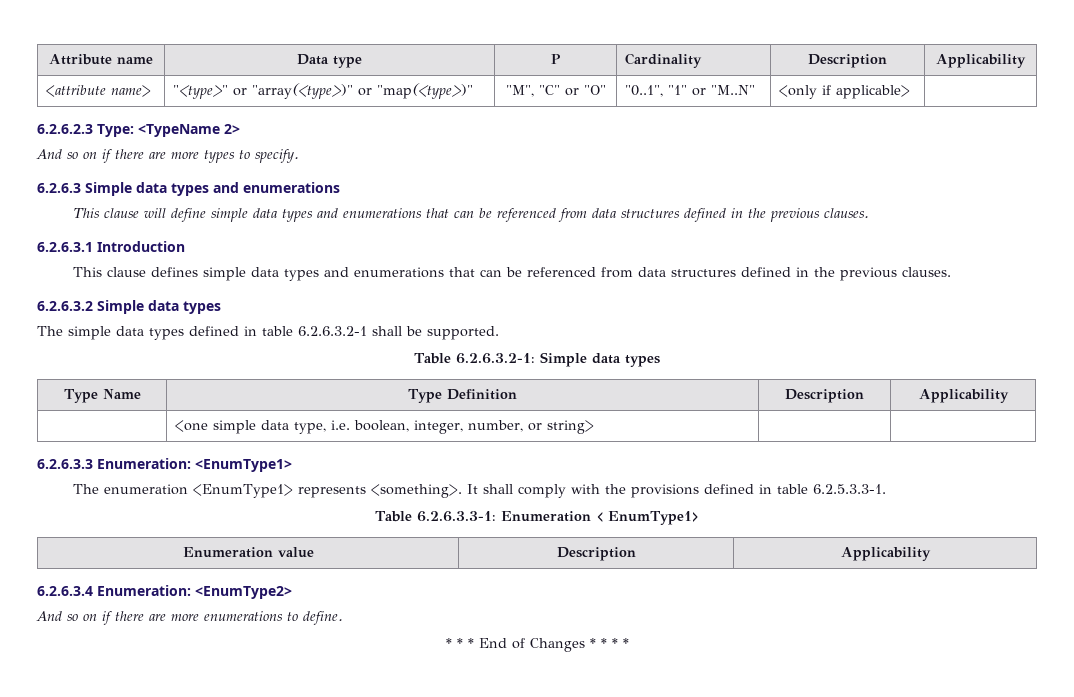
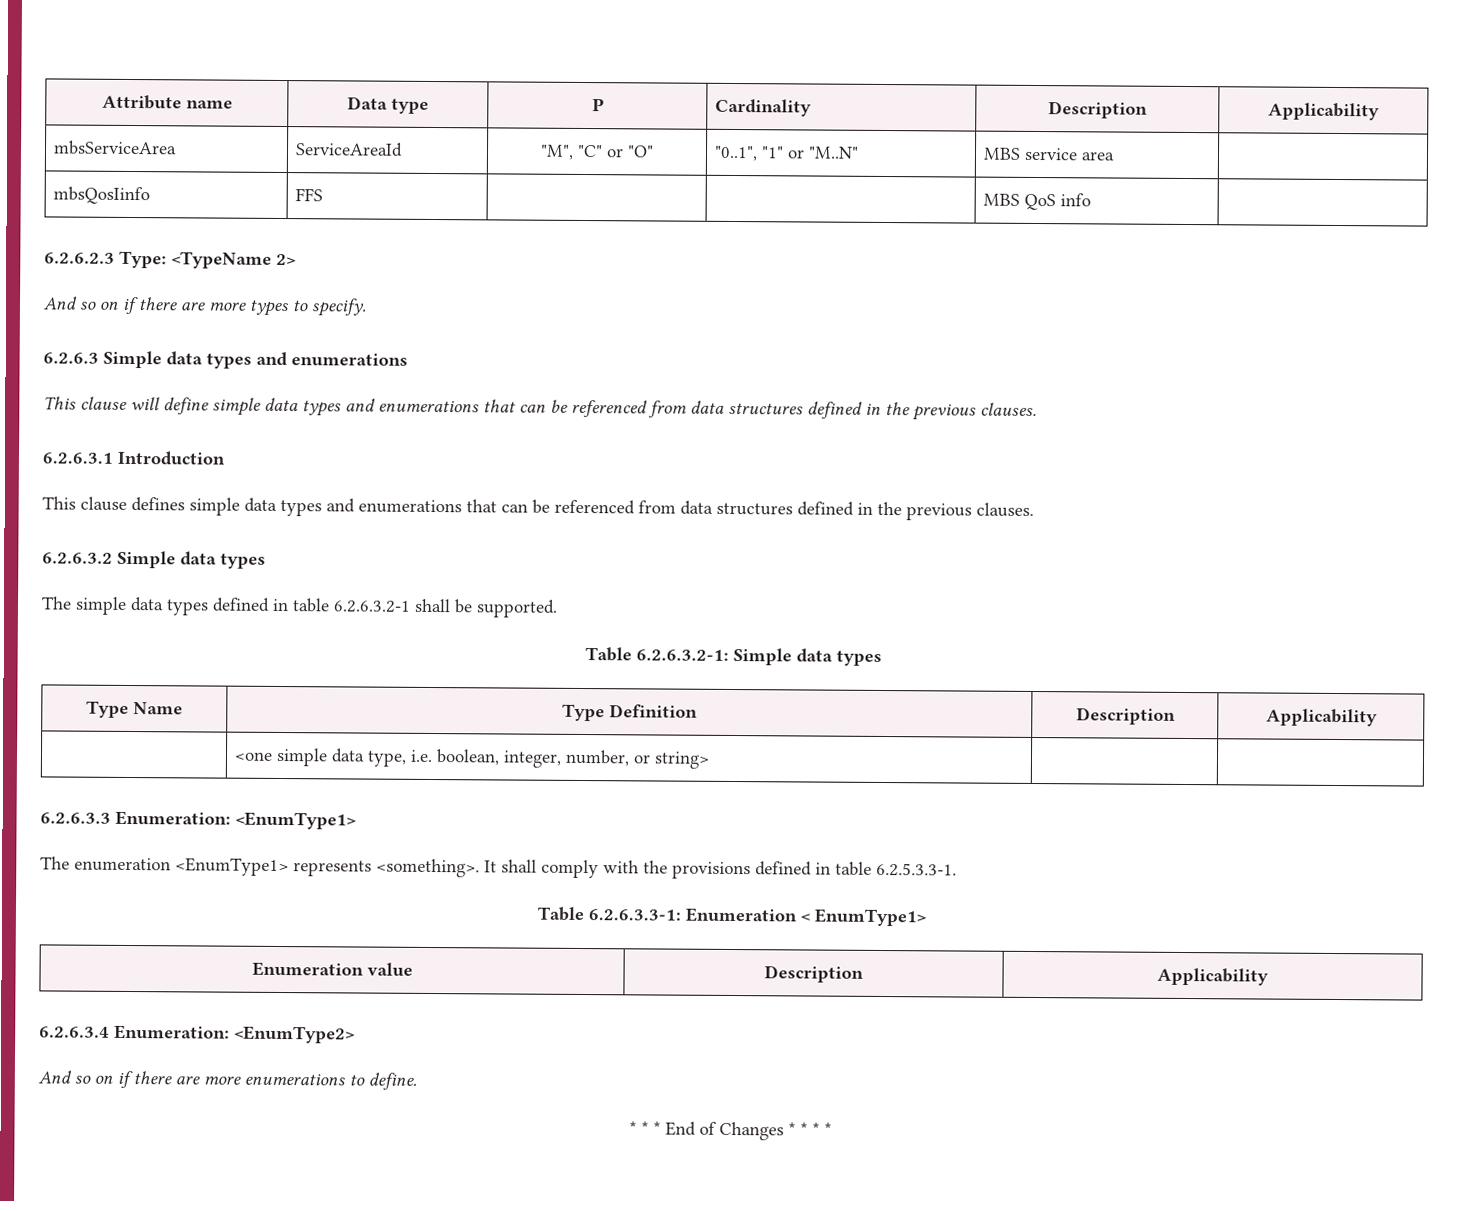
[45,85,151,97] [172,83,473,99] <attribute name> | "<type>" or "array(<type>)" or "map(<type>)" -> [52,140,177,156] [294,142,403,157] mbsServiceArea | ServiceAreaId
[778,85,910,99] <only if applicable> -> [982,147,1115,161] [52,186,150,205] [294,188,323,202] [982,193,1091,211] MBS service area | // mbsQosIinfo | FFS | | | MBS QoS info

